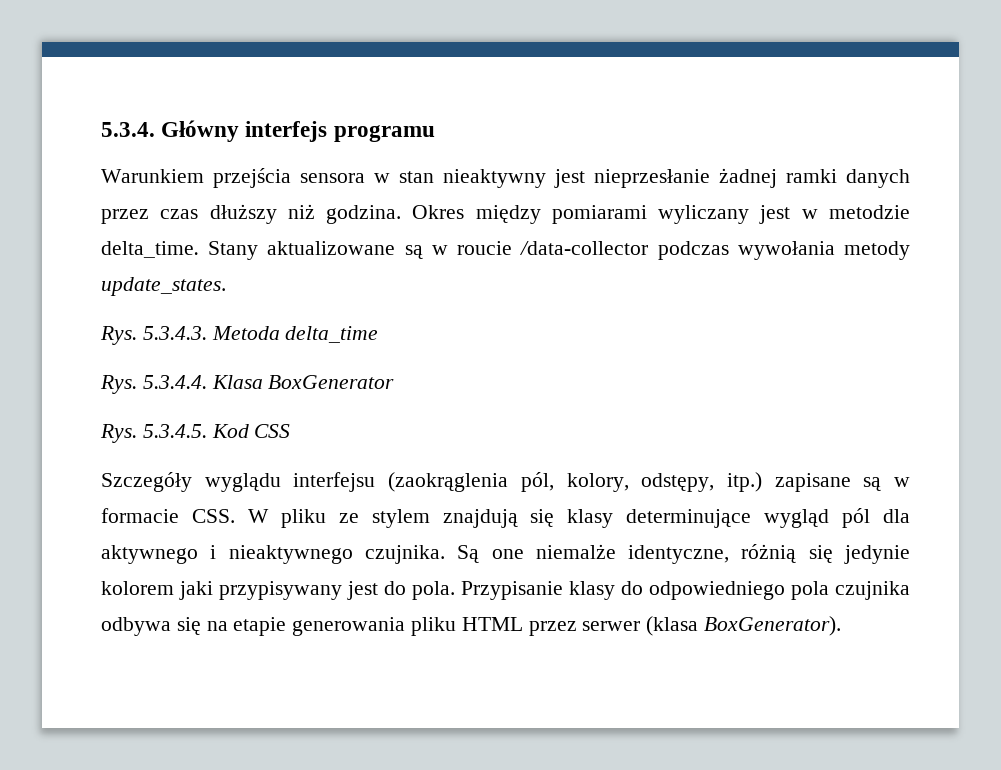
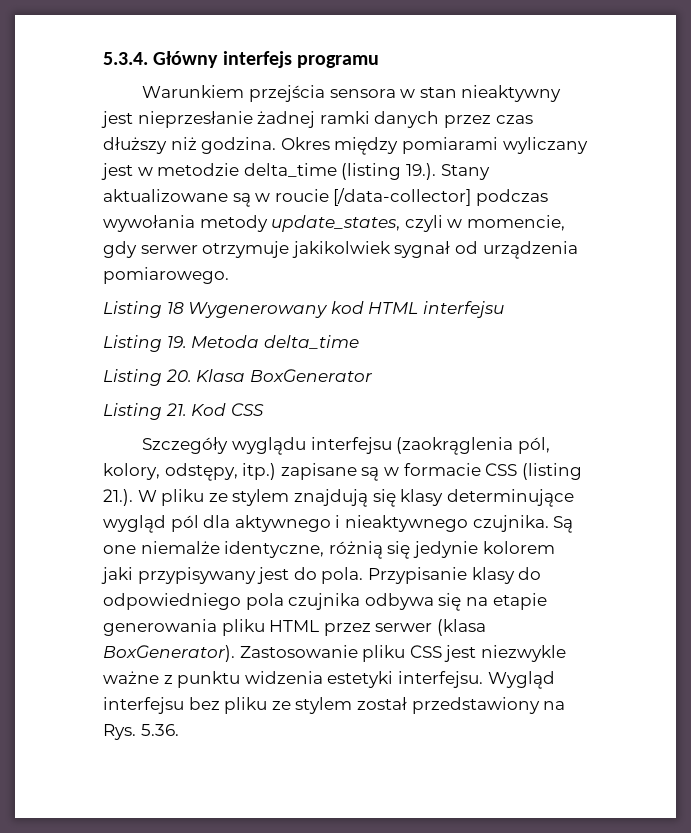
[101,241,199,258] delta_time. -> [243,163,436,180] delta_time (listing 19.).
[520,241,649,255] /data-collector -> [333,188,472,206] [/data-collector]
[101,277,226,296] [100,326,207,345] update_states. // Rys. 5.3.4.3. -> [271,215,565,232] [103,241,578,259] [103,267,229,284] [103,301,504,318] [103,335,187,352] update_states, czyli w momencie, gdy serwer otrzymuje jakikolwiek sygnał od urządzenia pomiarowego. // Listing 18 Wygenerowany kod HTML interfejsu // Listing 19.
[100,375,207,394] Rys. 5.3.4.4. -> [103,369,192,386] Listing 20.
[100,424,207,443] Rys. 5.3.4.5. -> [103,403,187,420] Listing 21.
[191,509,235,523] CSS. -> [485,463,582,480] [103,489,133,506] CSS (listing 21.).
(842, 626) none -> [239,645,566,662] [103,671,555,689] [103,697,566,714] [103,724,179,740] Zastosowanie pliku CSS jest niezwykle ważne z punktu widzenia estetyki interfejsu. Wygląd interfejsu bez pliku ze stylem został przedstawiony na Rys. 5.36.

